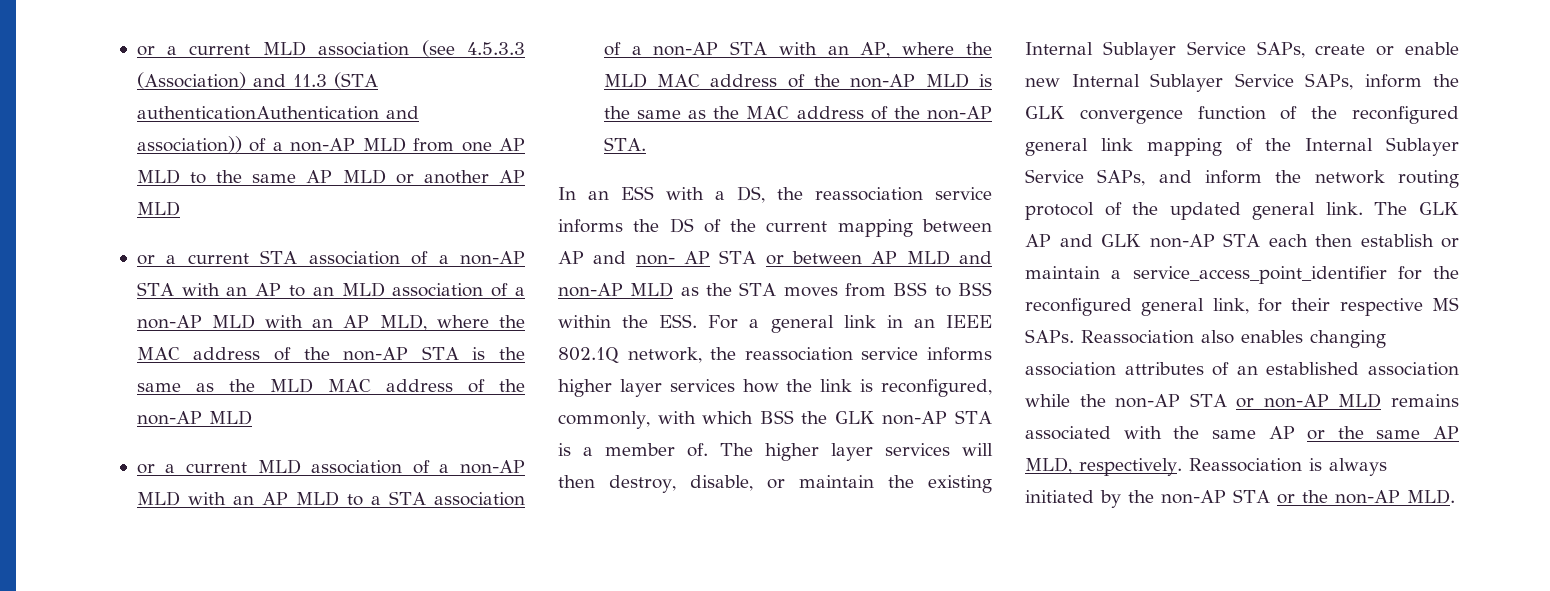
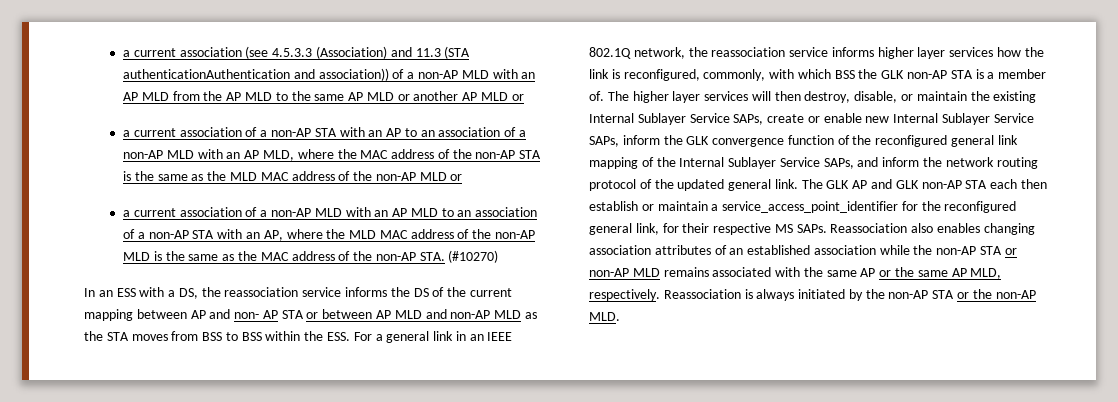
[136,41,306,56] or a current MLD -> [123,48,176,57] a current
[413,138,492,152] from one -> [492,69,536,79] [123,91,223,101] with an AP MLD from the
[136,250,298,265] // or a current STA -> [511,94,524,101] [123,128,176,137] or // a current
[341,282,385,297] MLD -> (435, 133) none
[136,459,301,474] // or a current MLD -> [450,174,463,181] [123,208,176,217] or // a current
[370,491,426,505] a STA -> [457,210,472,217] an
(646, 144) none -> [448,250,499,263] (#10270)

